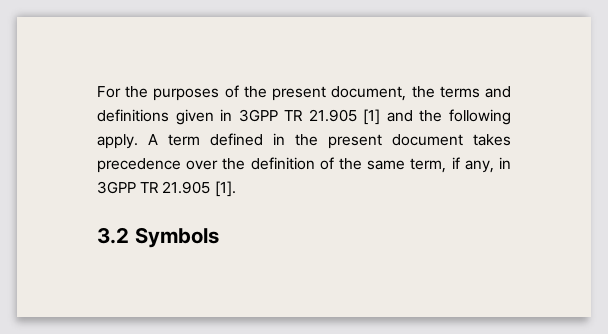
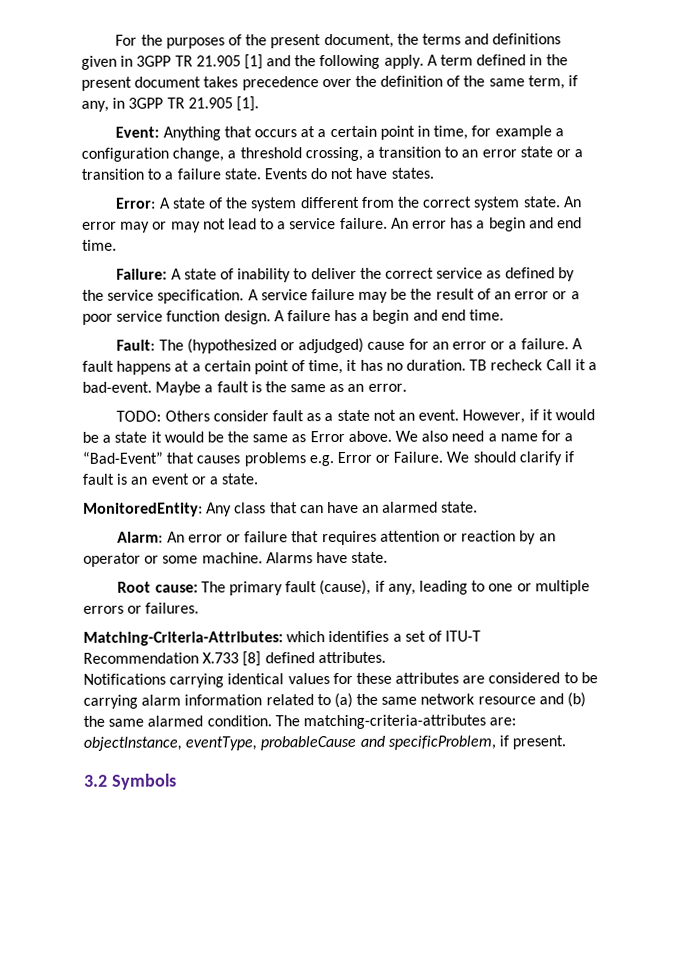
(236, 189) none -> [115,125,564,141] [81,146,584,162] [81,167,434,180] [116,196,582,212] [82,217,582,233] [82,239,117,251] [116,267,575,283] [82,288,580,304] [82,309,505,325] [116,337,583,354] [82,359,597,375] [82,381,407,396] [116,409,595,424] [82,430,574,443] [82,451,575,467] [82,473,260,485] [83,501,479,517] [117,530,556,546] [83,551,389,567] [117,579,590,596] [83,602,200,614] [83,630,482,646] [83,651,386,667] [83,672,598,688] [83,692,587,709] [83,714,517,730] [83,735,567,751] // Event: Anything that occurs at a certain point in time, for example a configuration change, a threshold crossing, a transition to an error state or a transition to a failure state. Events do not have states. // Error: A state of the system different from the correct system state. An error may or may not lead to a service failure. An error has a begin and end time. // Failure: A state of inability to deliver the correct service as defined by the service specification. A service failure may be the result of an error or a poor service function design. A failure has a begin and end time. // Fault: The (hypothesized or adjudged) cause for an error or a failure. A fault happens at a certain point of time, it has no duration. TB recheck Call it a bad-event. Maybe a fault is the same as an error. // TODO: Others consider fault as a state not an event. However, if it would be a state it would be the same as Error above. We also need a name for a “Bad-Event” that causes problems e.g. Error or Failure. We should clarify if fault is an event or a state. // MonitoredEntity: Any class that can have an alarmed state. // Alarm: An error or failure that requires attention or reaction by an operator or some machine. Alarms have state. // Root cause: The primary fault (cause), if any, leading to one or multiple errors or failures. // Matching-Criteria-Attributes: which identifies a set of ITU-T Recommendation X.733 [8] defined attributes. // Notifications carrying identical values for these attributes are considered to be carrying alarm information related to (a) the same network resource and (b) the same alarmed condition. The matching-criteria-attributes are: objectInstance, eventType, probableCause and specificProblem, if present.

